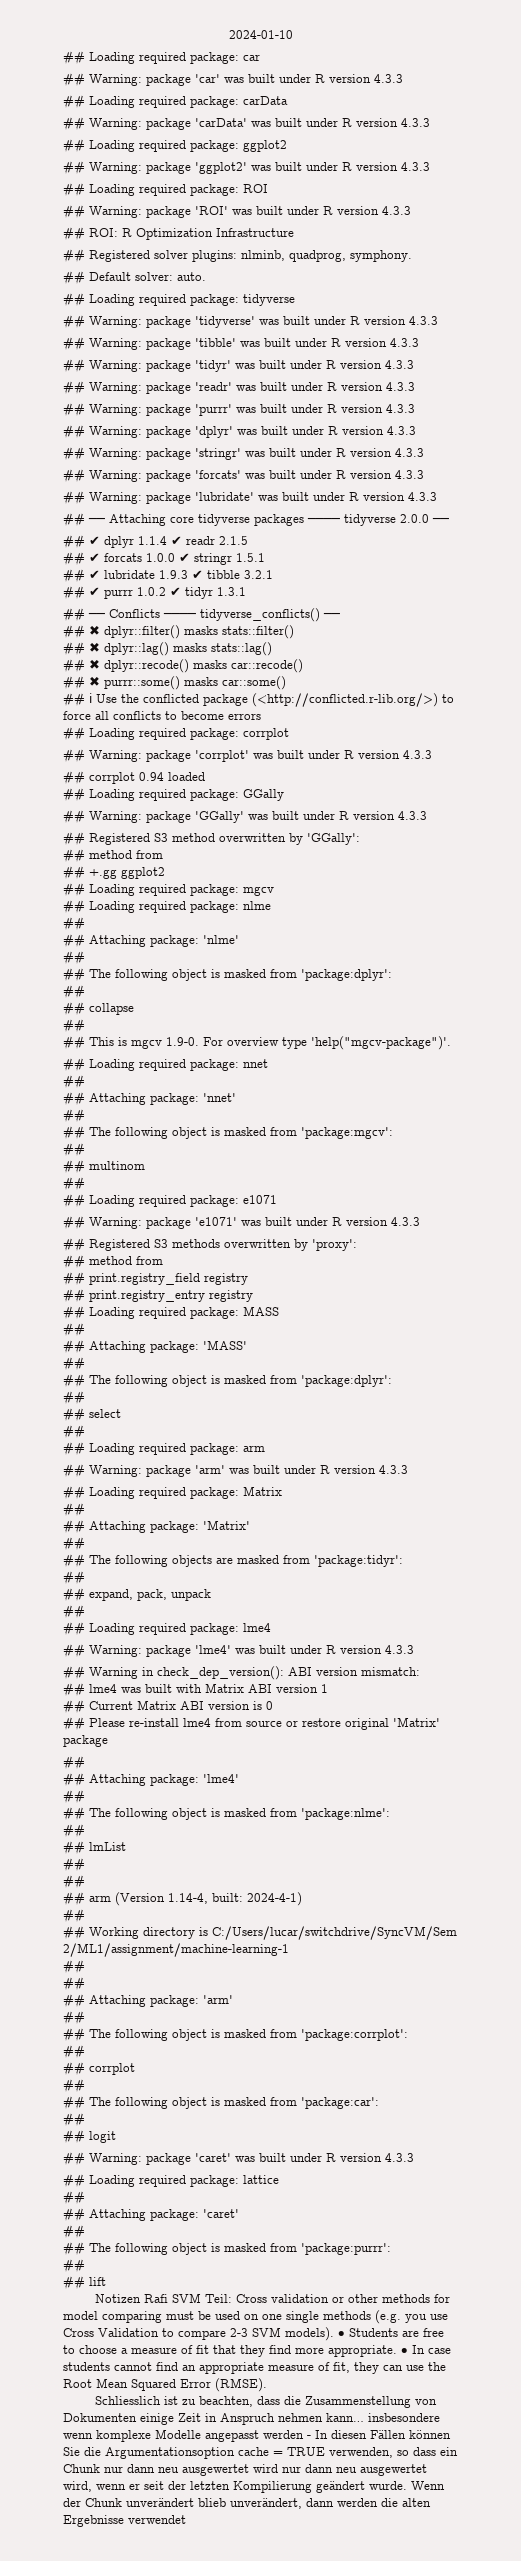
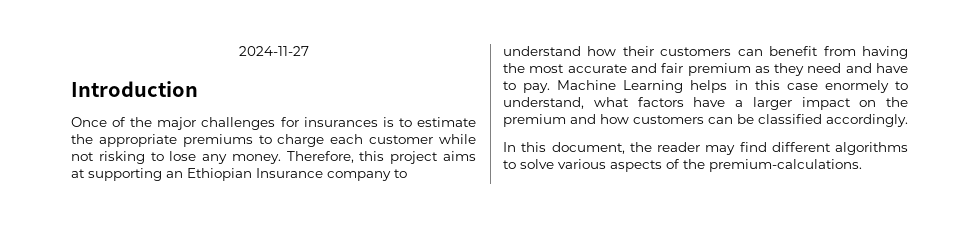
[228,30,293,39] [63,51,260,65] [63,73,403,87] [63,95,288,109] [63,117,430,131] [63,139,287,153] [63,161,430,175] [63,183,268,197] [63,205,411,219] [63,227,294,241] [63,249,412,263] [63,271,206,285] [63,293,295,307] [63,315,438,329] [63,337,419,351] [63,359,414,373] [63,381,415,395] [63,403,415,417] [63,425,416,439] [63,447,424,461] [63,469,424,483] [63,491,437,505] [63,513,449,527] [63,535,248,549] [63,552,265,566] [63,569,273,583] [63,586,246,600] [63,608,340,622] [63,625,294,639] [63,642,272,656] [63,659,303,673] [63,676,286,690] [63,693,454,707] [63,711,261,720] [63,727,289,741] [63,749,432,763] [63,771,205,785] [63,788,284,802] [63,810,427,824] [63,832,360,846] [63,849,163,863] [63,866,165,880] [63,883,274,897] [63,900,271,914] [63,917,85,931] [63,934,239,948] [63,951,85,965] [63,968,392,982] [63,985,85,999] [63,1002,134,1016] [63,1019,85,1033] [63,1036,451,1050] [63,1058,268,1072] [63,1075,85,1089] [63,1092,236,1106] [63,1109,85,1123] [63,1126,393,1140] [63,1143,85,1157] [63,1160,145,1174] [63,1177,85,1191] [63,1194,277,1208] [63,1216,420,1230] [63,1238,357,1252] [63,1255,163,1269] [63,1272,248,1286] [63,1289,253,1303] [63,1306,279,1320] [63,1323,85,1337] [63,1340,247,1354] [63,1357,85,1371] [63,1374,392,1388] [63,1391,85,1405] [63,1408,121,1422] [63,1425,85,1439] [63,1442,265,1456] [63,1464,408,1478] [63,1486,282,1500] [63,1503,85,1517] [63,1520,250,1534] [63,1537,85,1551] [63,1554,403,1568] [63,1571,85,1585] [63,1588,211,1602] [63,1605,85,1619] [63,1622,271,1636] [63,1644,414,1658] [63,1666,420,1680] [63,1683,328,1697] [63,1700,273,1714] [63,1717,440,1731] [63,1735,108,1747] [63,1756,85,1770] [63,1773,239,1787] [63,1790,85,1804] [63,1807,390,1821] [63,1824,85,1838] [63,1841,126,1855] [63,1858,85,1872] [63,1875,85,1889] [63,1892,302,1906] [63,1909,85,1923] [63,1926,457,1940] [63,1943,289,1957] [63,1960,85,1974] [63,1977,85,1991] [63,1994,233,2008] [63,2011,85,2025] [63,2028,408,2042] [63,2045,85,2059] [63,2062,135,2076] [63,2079,85,2093] [63,2096,379,2110] [63,2113,85,2127] [63,2130,116,2144] [63,2152,414,2166] [63,2174,279,2188] [63,2191,85,2205] [63,2208,239,2222] [63,2225,85,2239] [63,2242,391,2256] [63,2259,85,2273] [63,2276,106,2290] [94,2293,450,2303] [63,2310,448,2324] [63,2327,444,2341] [63,2345,451,2357] [63,2362,446,2374] [63,2378,267,2392] [94,2396,437,2408] [63,2413,440,2425] [63,2429,451,2442] [63,2447,458,2459] [63,2464,427,2476] [63,2481,445,2493] [63,2498,431,2509] [63,2515,186,2527] 2024-01-10 // ## Loading required package: car // ## Warning: package 'car' was built under R version 4.3.3 // ## Loading required package: carData // ## Warning: package 'carData' was built under R version 4.3.3 // ## Loading required package: ggplot2 // ## Warning: package 'ggplot2' was built under R version 4.3.3 // ## Loading required package: ROI // ## Warning: package 'ROI' was built under R version 4.3.3 // ## ROI: R Optimization Infrastructure // ## Registered solver plugins: nlminb, quadprog, symphony. // ## Default solver: auto. // ## Loading required package: tidyverse // ## Warning: package 'tidyverse' was built under R version 4.3.3 // ## Warning: package 'tibble' was built under R version 4.3.3 // ## Warning: package 'tidyr' was built under R version 4.3.3 // ## Warning: package 'readr' was built under R version 4.3.3 // ## Warning: package 'purrr' was built under R version 4.3.3 // ## Warning: package 'dplyr' was built under R version 4.3.3 // ## Warning: package 'stringr' was built under R version 4.3.3 // ## Warning: package 'forcats' was built under R version 4.3.3 // ## Warning: package 'lubridate' was built under R version 4.3.3 // ## ── Attaching core tidyverse packages ──── tidyverse 2.0.0 ── // ## ✔ dplyr 1.1.4 ✔ readr 2.1.5 // ## ✔ forcats 1.0.0 ✔ stringr 1.5.1 // ## ✔ lubridate 1.9.3 ✔ tibble 3.2.1 // ## ✔ purrr 1.0.2 ✔ tidyr 1.3.1 // ## ── Conflicts ──── tidyverse_conflicts() ── // ## ✖ dplyr::filter() masks stats::filter() // ## ✖ dplyr::lag() masks stats::lag() // ## ✖ dplyr::recode() masks car::recode() // ## ✖ purrr::some() masks car::some() // ## ℹ Use the conflicted package (<http://conflicted.r-lib.org/>) to force all conflicts to become errors // ## Loading required package: corrplot // ## Warning: package 'corrplot' was built under R version 4.3.3 // ## corrplot 0.94 loaded // ## Loading required package: GGally // ## Warning: package 'GGally' was built under R version 4.3.3 // ## Registered S3 method overwritten by 'GGally': // ## method from // ## +.gg ggplot2 // ## Loading required package: mgcv // ## Loading required package: nlme // ## // ## Attaching package: 'nlme' // ## // ## The following object is masked from 'package:dplyr': // ## // ## collapse // ## // ## This is mgcv 1.9-0. For overview type 'help("mgcv-package")'. // ## Loading required package: nnet // ## // ## Attaching package: 'nnet' // ## // ## The following object is masked from 'package:mgcv': // ## // ## multinom // ## // ## Loading required package: e1071 // ## Warning: package 'e1071' was built under R version 4.3.3 // ## Registered S3 methods overwritten by 'proxy': // ## method from // ## print.registry_field registry // ## print.registry_entry registry // ## Loading required package: MASS // ## // ## Attaching package: 'MASS' // ## // ## The following object is masked from 'package:dplyr': // ## // ## select // ## // ## Loading required package: arm // ## Warning: package 'arm' was built under R version 4.3.3 // ## Loading required package: Matrix // ## // ## Attaching package: 'Matrix' // ## // ## The following objects are masked from 'package:tidyr': // ## // ## expand, pack, unpack // ## // ## Loading required package: lme4 // ## Warning: package 'lme4' was built under R version 4.3.3 // ## Warning in check_dep_version(): ABI version mismatch: // ## lme4 was built with Matrix ABI version 1 // ## Current Matrix ABI version is 0 // ## Please re-install lme4 from source or restore original 'Matrix' package // ## // ## Attaching package: 'lme4' // ## // ## The following object is masked from 'package:nlme': // ## // ## lmList // ## // ## // ## arm (Version 1.14-4, built: 2024-4-1) // ## // ## Working directory is C:/Users/lucar/switchdrive/SyncVM/Sem 2/ML1/assignment/machine-learning-1 // ## // ## // ## Attaching package: 'arm' // ## // ## The following object is masked from 'package:corrplot': // ## // ## corrplot // ## // ## The following object is masked from 'package:car': // ## // ## logit // ## Warning: package 'caret' was built under R version 4.3.3 // ## Loading required package: lattice // ## // ## Attaching package: 'caret' // ## // ## The following object is masked from 'package:purrr': // ## // ## lift // Notizen Rafi SVM Teil: Cross validation or other methods for model comparing must be used on one single methods (e.g. you use Cross Validation to compare 2-3 SVM models). • Students are free to choose a measure of fit that they find more appropriate. • In case students cannot find an appropriate measure of fit, they can use the Root Mean Squared Error (RMSE). // Schliesslich ist zu beachten, dass die Zusammenstellung von Dokumenten einige Zeit in Anspruch nehmen kann… insbesondere wenn komplexe Modelle angepasst werden - In diesen Fällen können Sie die Argumentationsoption cache = TRUE verwenden, so dass ein Chunk nur dann neu ausgewertet wird nur dann neu ausgewertet wird, wenn er seit der letzten Kompilierung geändert wurde. Wenn der Chunk unverändert blieb unverändert, dann werden die alten Ergebnisse verwendet -> [238,46,309,56] [71,81,198,97] [71,117,476,130] [71,134,476,147] [71,151,476,164] [71,168,407,181] [503,46,908,59] [503,63,908,76] [503,80,908,93] [503,97,908,110] [503,114,908,127] [503,142,908,155] [503,159,862,172] 2024-11-27 // Introduction // Once of the major challenges for insurances is to estimate the appropriate premiums to charge each customer while not risking to lose any money. Therefore, this project aims at supporting an Ethiopian Insurance company to understand how their customers can benefit from having the most accurate and fair premium as they need and have to pay. Machine Learning helps in this case enormely to understand, what factors have a larger impact on the premium and how customers can be classified accordingly. // In this document, the reader may find different algorithms to solve various aspects of the premium-calculations.

